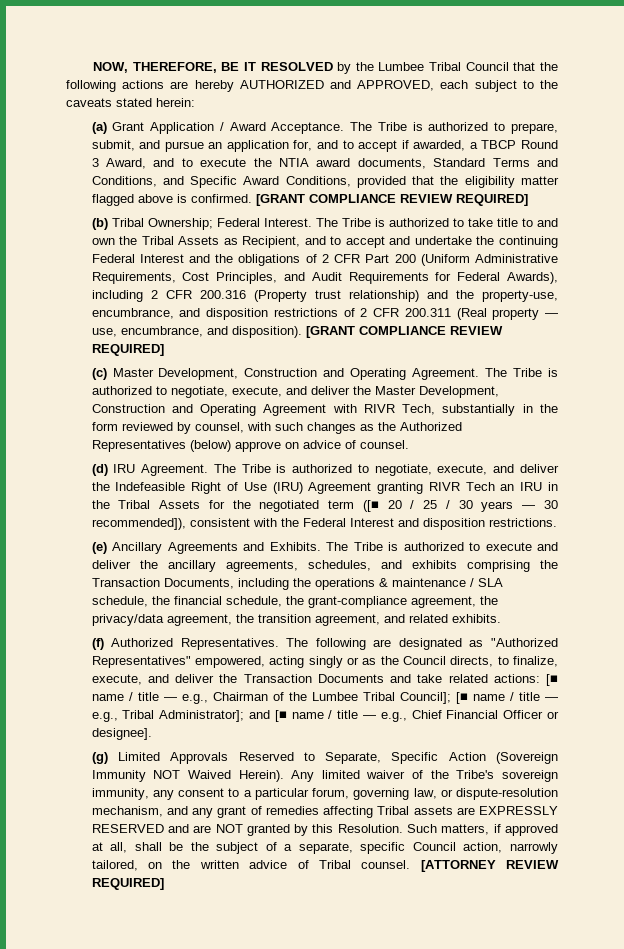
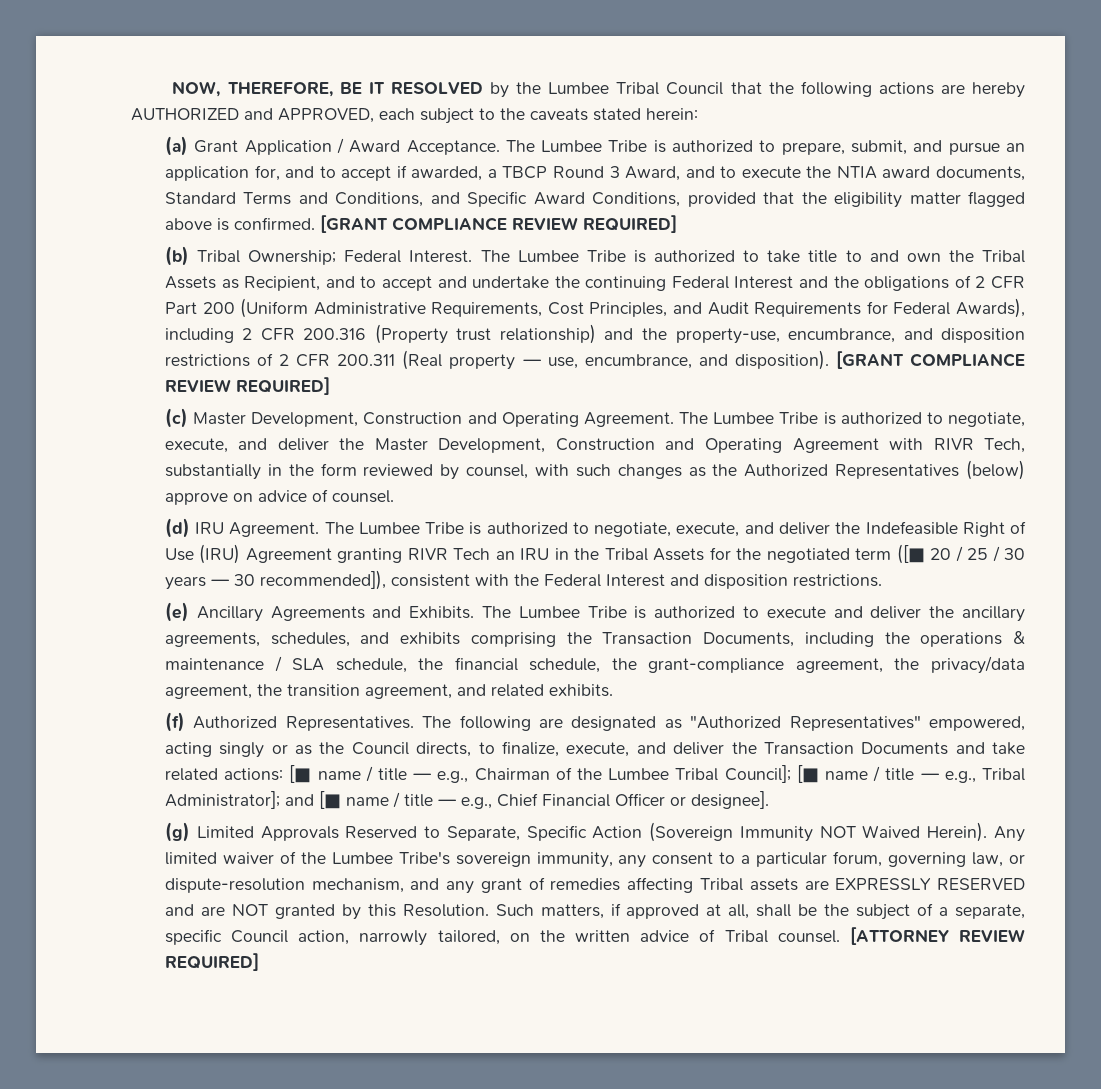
(373, 126) none -> [541,140,603,152] Lumbee
(338, 222) none -> [517,250,579,262] Lumbee
(508, 372) none -> [713,412,775,424] Lumbee
(236, 468) none -> [358,522,420,534] Lumbee
(349, 546) none -> [518,606,580,618] Lumbee
(449, 774) none -> [331,852,393,864] Lumbee

